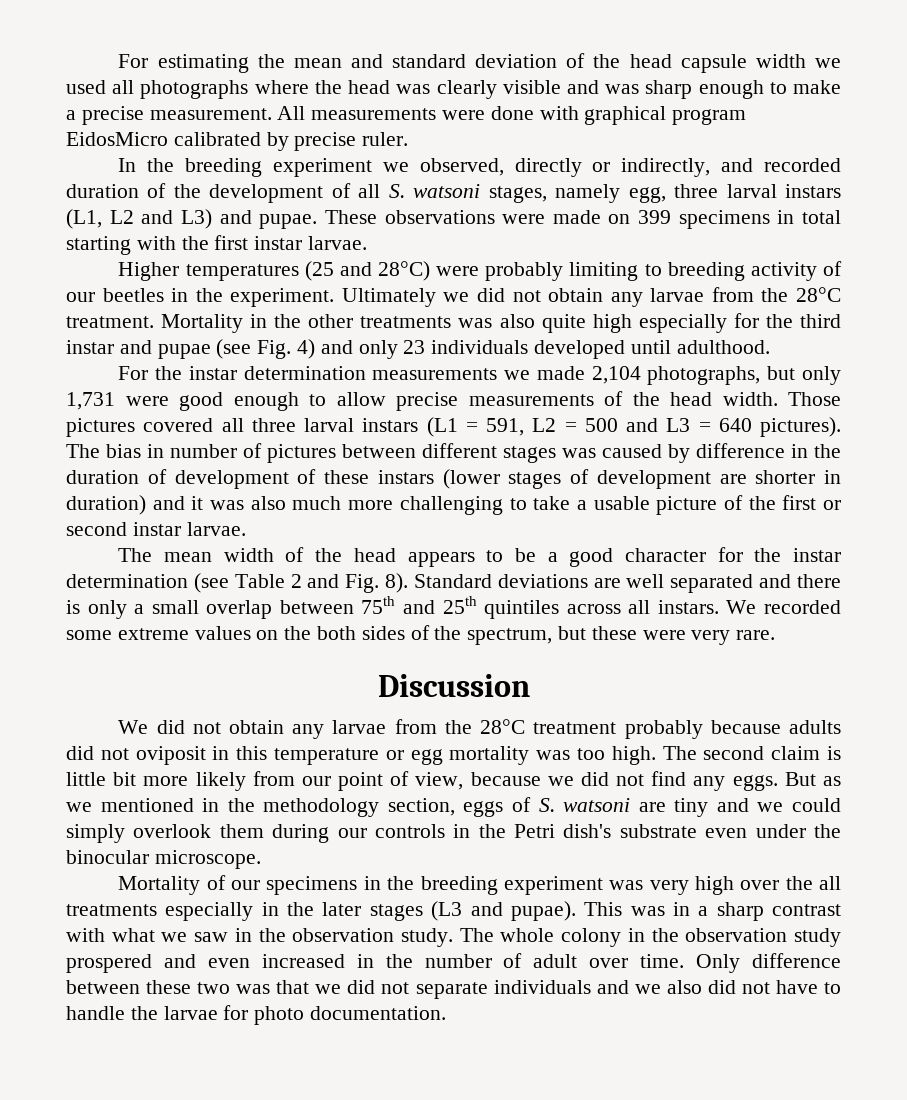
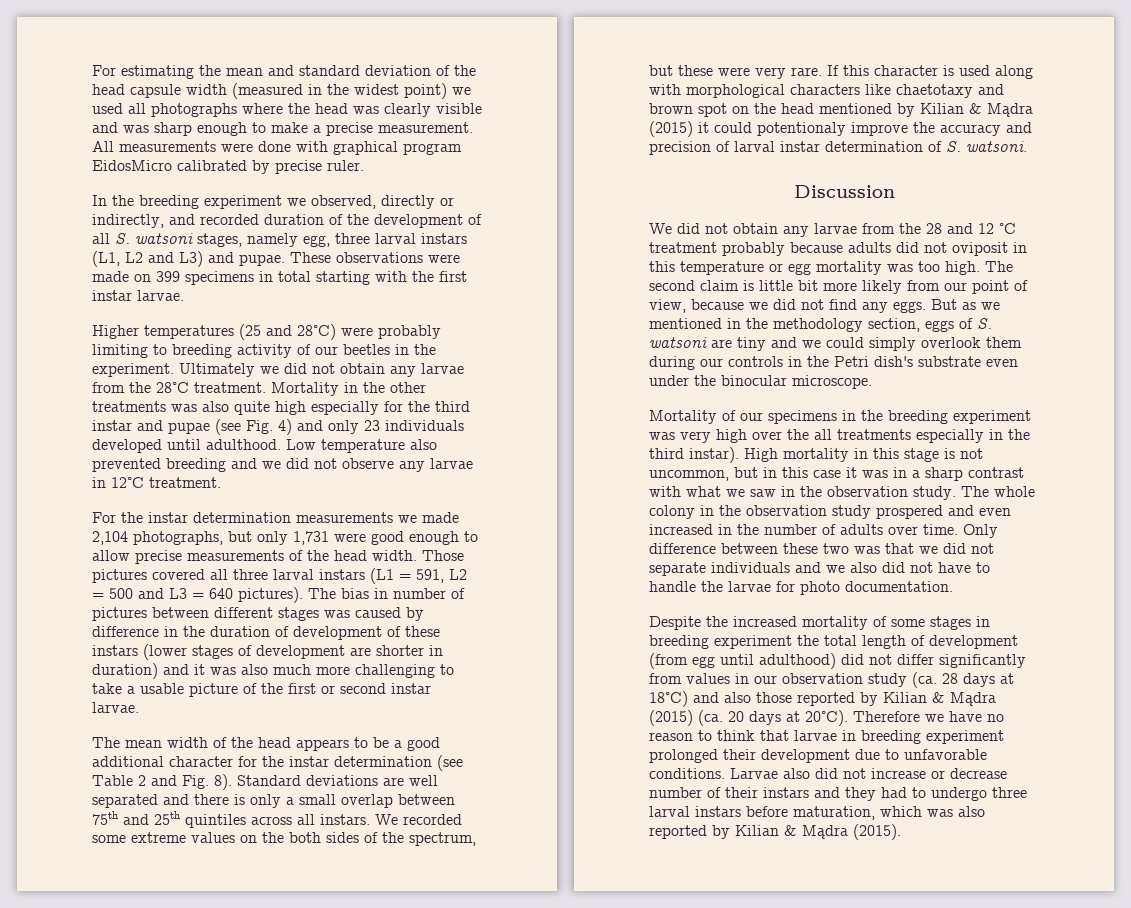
(806, 61) none -> [232,83,447,99] (measured in the widest point)
(770, 347) none -> [286,439,437,453] [92,458,473,472] [92,477,221,488] Low temperature also prevented breeding and we did not observe any larvae in 12°C treatment.
(614, 557) none -> [92,756,164,767] additional
(776, 635) none -> [827,65,1033,79] [649,84,1004,98] [649,103,1033,117] [649,121,1032,137] [649,141,1027,155] If this character is used along with morphological characters like chaetotaxy and brown spot on the head mentioned by Kilian & Mądra (2015) it could potentionaly improve the accuracy and precision of larval instar determination of S. watsoni.
[480,719,526,734] 28°C -> [926,223,1016,234] 28 and 12 °C
[322,901,623,921] later stages (L3 and pupae). This -> [649,447,983,463] [649,467,857,481] third instar). High mortality in this stage is not uncommon, but in this case it
[533,954,578,968] adult -> [840,524,883,535] adults
(447, 1013) none -> [649,616,990,630] [649,635,1018,649] [649,653,1026,669] [649,672,1014,688] [649,691,996,707] [649,710,1004,726] [649,730,1004,744] [649,749,987,763] [649,768,1007,779] [649,787,1027,801] [649,806,985,820] [649,824,901,840] // Despite the increased mortality of some stages in breeding experiment the total length of development (from egg until adulthood) did not differ significantly from values in our observation study (ca. 28 days at 18°C) and also those reported by Kilian & Mądra (2015) (ca. 20 days at 20°C). Therefore we have no reason to think that larvae in breeding experiment prolonged their development due to unfavorable conditions. Larvae also did not increase or decrease number of their instars and they had to undergo three larval instars before maturation, which was also reported by Kilian & Mądra (2015).

